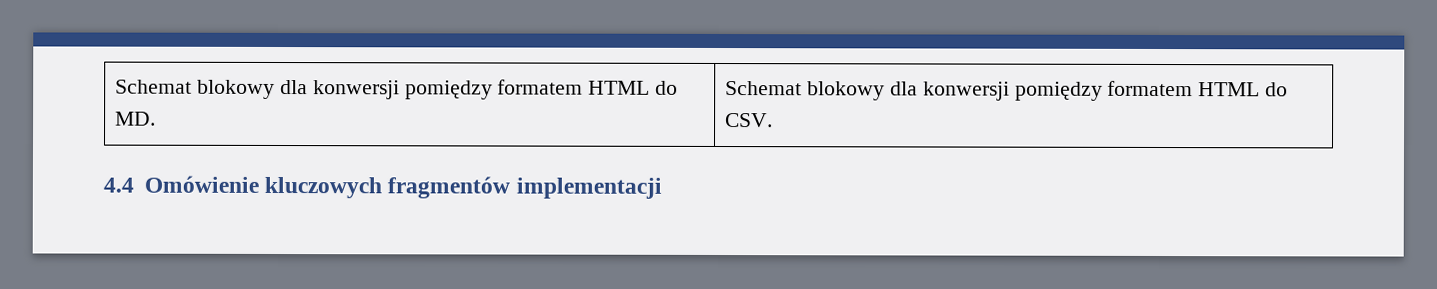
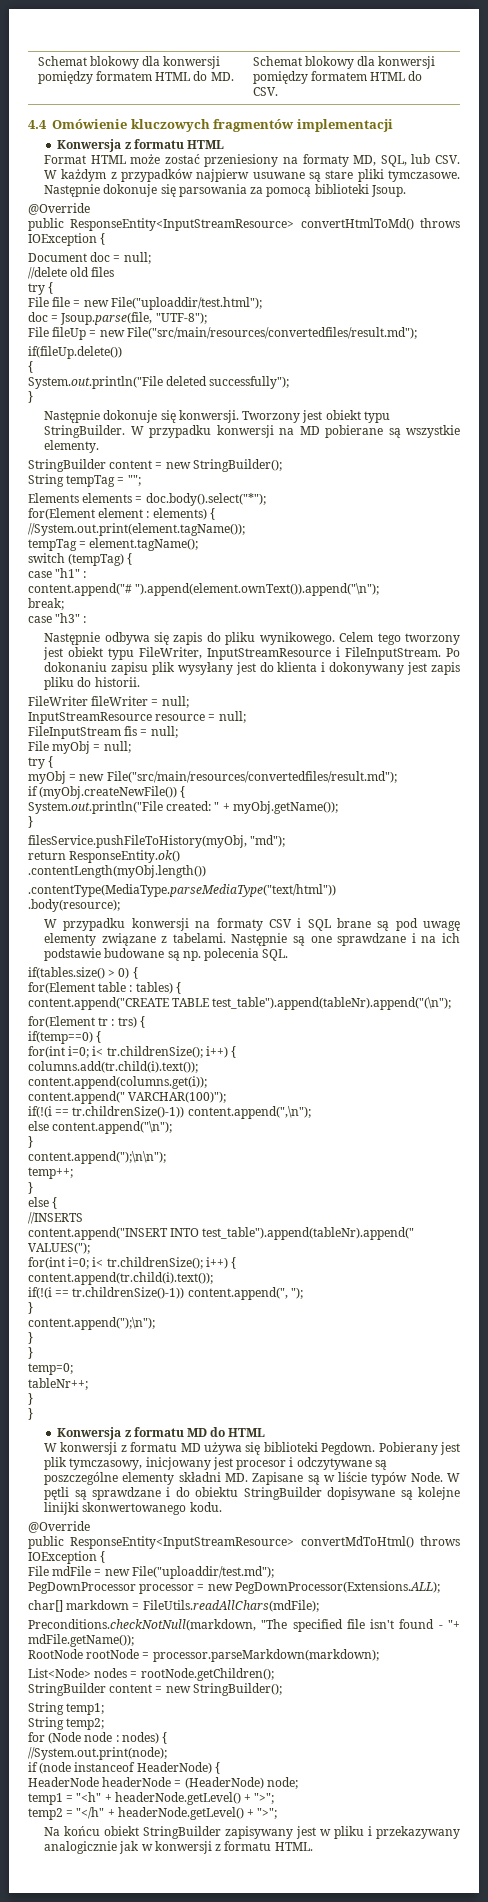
(662, 188) none -> [57,139,225,152] [44,154,460,167] [44,169,460,182] [44,184,406,197] [28,203,90,215] [28,218,460,231] [28,233,106,246] [28,252,151,264] [28,267,115,279] [28,282,54,295] [28,297,262,310] [28,312,207,325] [28,327,417,340] [28,346,122,359] [28,361,33,373] [28,376,290,389] [28,391,33,403] [44,410,390,423] [44,425,460,438] [44,440,100,453] [28,459,282,472] [28,474,141,487] [28,493,266,506] [28,508,215,520] [28,523,245,536] [28,538,199,551] [28,553,133,566] [28,568,87,578] [28,583,380,596] [28,598,64,610] [28,613,87,623] [44,632,460,645] [43,647,460,660] [44,662,460,675] [44,677,140,690] [28,696,189,708] [28,711,246,724] [28,726,178,739] [28,741,131,754] [28,756,54,769] [28,771,397,784] [28,786,186,799] [28,801,338,814] [28,816,33,828] [28,835,286,848] [28,850,181,863] [28,865,206,878] [28,884,336,897] [28,899,120,912] [44,918,461,931] [44,933,460,946] [44,948,289,961] [28,967,138,979] [28,982,181,994] [28,997,452,1010] [28,1016,145,1028] [28,1031,102,1044] [28,1046,237,1058] [28,1061,198,1073] [28,1076,207,1089] [28,1091,227,1104] [28,1106,311,1119] [28,1121,173,1134] [28,1136,33,1148] [28,1151,166,1164] [28,1167,73,1179] [28,1182,33,1194] [28,1197,58,1209] [28,1212,83,1224] [28,1227,415,1240] [28,1242,90,1254] [28,1257,237,1269] [28,1272,213,1285] [28,1287,303,1300] [28,1302,33,1314] [28,1317,155,1330] [28,1332,33,1344] [28,1347,33,1359] [28,1363,73,1375] [28,1378,88,1390] [28,1393,33,1405] [28,1408,33,1420] [57,1427,266,1440] [44,1442,460,1455] [44,1457,387,1470] [44,1472,460,1485] [44,1487,461,1500] [44,1502,222,1515] [28,1521,90,1533] [28,1536,460,1549] [28,1551,106,1564] [28,1566,274,1579] [28,1581,440,1594] [28,1600,319,1612] [28,1619,460,1632] [28,1634,134,1647] [28,1649,379,1662] [28,1668,274,1681] [28,1683,282,1696] [28,1702,105,1715] [28,1717,105,1730] [28,1732,168,1744] [28,1747,167,1760] [28,1762,220,1774] [28,1777,298,1789] [28,1792,275,1805] [28,1807,278,1820] [44,1826,460,1839] [44,1841,313,1854] // Konwersja z formatu HTML // Format HTML może zostać przeniesiony na formaty MD, SQL, lub CSV. W każdym z przypadków najpierw usuwane są stare pliki tymczasowe. Następnie dokonuje się parsowania za pomocą biblioteki Jsoup. // @Override // public ResponseEntity<InputStreamResource> convertHtmlToMd() throws IOException { // Document doc = null; // //delete old files // try { // File file = new File("uploaddir/test.html"); // doc = Jsoup.parse(file, "UTF-8"); // File fileUp = new File("src/main/resources/convertedfiles/result.md"); // if(fileUp.delete()) // { // System.out.println("File deleted successfully"); // } // Następnie dokonuje się konwersji. Tworzony jest obiekt typu StringBuilder. W przypadku konwersji na MD pobierane są wszystkie elementy. // StringBuilder content = new StringBuilder(); // String tempTag = ""; // Elements elements = doc.body().select("*"); // for(Element element : elements) { // //System.out.print(element.tagName()); // tempTag = element.tagName(); // switch (tempTag) { // case "h1" : // content.append("# ").append(element.ownText()).append("\n"); // break; // case "h3" : // Następnie odbywa się zapis do pliku wynikowego. Celem tego tworzony jest obiekt typu FileWriter, InputStreamResource i FileInputStream. Po dokonaniu zapisu plik wysyłany jest do klienta i dokonywany jest zapis pliku do historii. // FileWriter fileWriter = null; // InputStreamResource resource = null; // FileInputStream fis = null; // File myObj = null; // try { // myObj = new File("src/main/resources/convertedfiles/result.md"); // if (myObj.createNewFile()) { // System.out.println("File created: " + myObj.getName()); // } // filesService.pushFileToHistory(myObj, "md"); // return ResponseEntity.ok() // .contentLength(myObj.length()) // .contentType(MediaType.parseMediaType("text/html")) // .body(resource); // W przypadku konwersji na formaty CSV i SQL brane są pod uwagę elementy związane z tabelami. Następnie są one sprawdzane i na ich podstawie budowane są np. polecenia SQL. // if(tables.size() > 0) { // for(Element table : tables) { // content.append("CREATE TABLE test_table").append(tableNr).append("(\n"); // for(Element tr : trs) { // if(temp==0) { // for(int i=0; i< tr.childrenSize(); i++) { // columns.add(tr.child(i).text()); // content.append(columns.get(i)); // content.append(" VARCHAR(100)"); // if(!(i == tr.childrenSize()-1)) content.append(",\n"); // else content.append("\n"); // } // content.append(");\n\n"); // temp++; // } // else { // //INSERTS // content.append("INSERT INTO test_table").append(tableNr).append(" VALUES("); // for(int i=0; i< tr.childrenSize(); i++) { // content.append(tr.child(i).text()); // if(!(i == tr.childrenSize()-1)) content.append(", "); // } // content.append(");\n"); // } // } // temp=0; // tableNr++; // } // } // Konwersja z formatu MD do HTML // W konwersji z formatu MD używa się biblioteki Pegdown. Pobierany jest plik tymczasowy, inicjowany jest procesor i odczytywane są poszczególne elementy składni MD. Zapisane są w liście typów Node. W pętli są sprawdzane i do obiektu StringBuilder dopisywane są kolejne linijki skonwertowanego kodu. // @Override // public ResponseEntity<InputStreamResource> convertMdToHtml() throws IOException { // File mdFile = new File("uploaddir/test.md"); // PegDownProcessor processor = new PegDownProcessor(Extensions.ALL); // char[] markdown = FileUtils.readAllChars(mdFile); // Preconditions.checkNotNull(markdown, "The specified file isn't found - "+ mdFile.getName()); // RootNode rootNode = processor.parseMarkdown(markdown); // List<Node> nodes = rootNode.getChildren(); // StringBuilder content = new StringBuilder(); // String temp1; // String temp2; // for (Node node : nodes) { // //System.out.print(node); // if (node instanceof HeaderNode) { // HeaderNode headerNode = (HeaderNode) node; // temp1 = "<h" + headerNode.getLevel() + ">"; // temp2 = "</h" + headerNode.getLevel() + ">"; // Na końcu obiekt StringBuilder zapisywany jest w pliku i przekazywany analogicznie jak w konwersji z formatu HTML.

